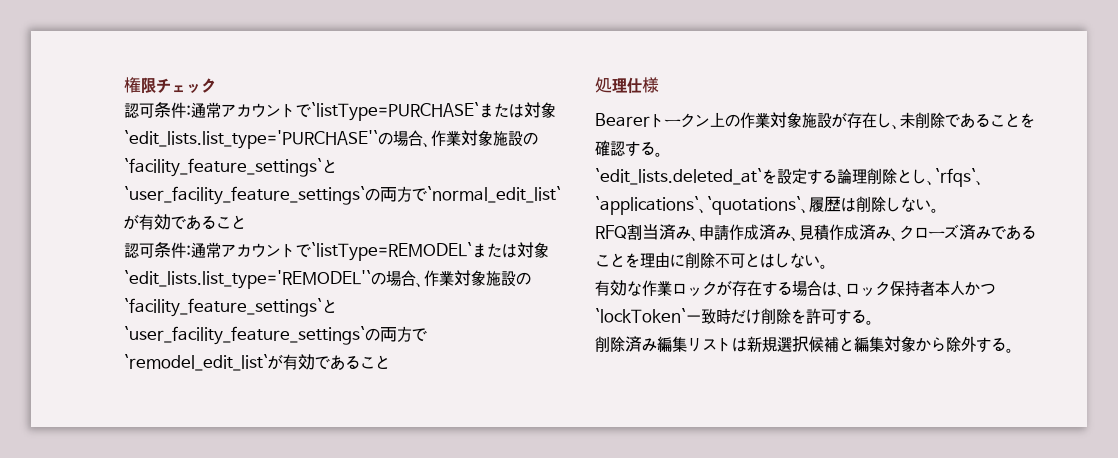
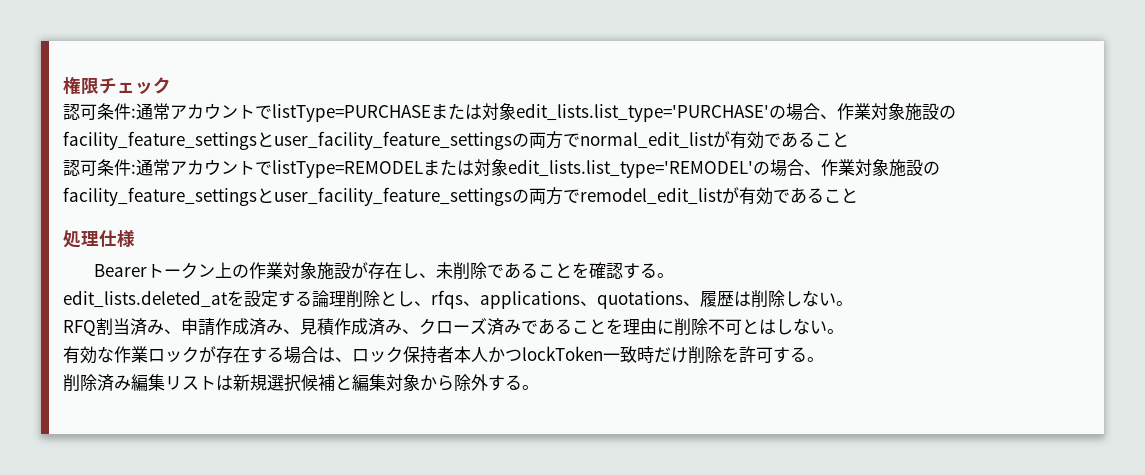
[311,102,556,121] [124,130,538,149] [124,158,337,177] [124,186,561,205] `listType=PURCHASE`または対象`edit_lists.list_type='PURCHASE'`の場合、作業対象施設の`facility_feature_settings`と`user_facility_feature_settings`の両方で`normal_edit_list` -> [272,103,956,122] [63,131,714,150] listType=PURCHASEまたは対象edit_lists.list_type='PURCHASE'の場合、作業対象施設のfacility_feature_settingsとuser_facility_feature_settingsの両方でnormal_edit_list
[311,242,549,261] [124,270,531,289] [124,298,337,317] [124,326,427,345] [124,354,268,371] `listType=REMODEL`または対象`edit_lists.list_type='REMODEL'`の場合、作業対象施設の`facility_feature_settings`と`user_facility_feature_settings`の両方で`remodel_edit_list` -> [272,159,940,178] [63,187,723,206] listType=REMODELまたは対象edit_lists.list_type='REMODEL'の場合、作業対象施設のfacility_feature_settingsとuser_facility_feature_settingsの両方でremodel_edit_list
[595,168,762,185] `edit_lists.deleted_at` -> [63,290,228,308] edit_lists.deleted_at
[935,168,984,187] [595,196,801,215] `rfqs`、`applications`、`quotations` -> [431,290,683,309] rfqs、applications、quotations
[595,308,686,323] `lockToken` -> [522,346,603,361] lockToken

